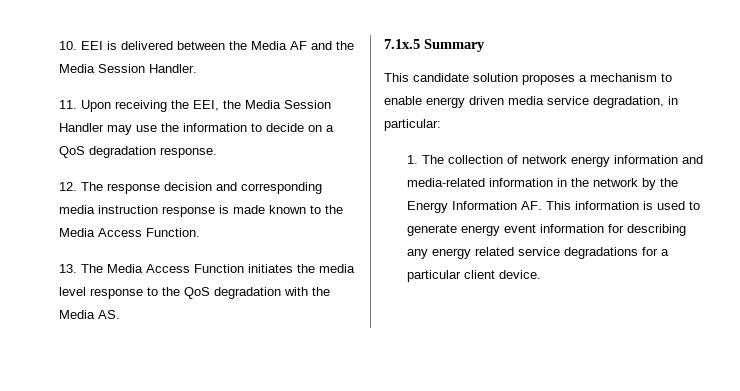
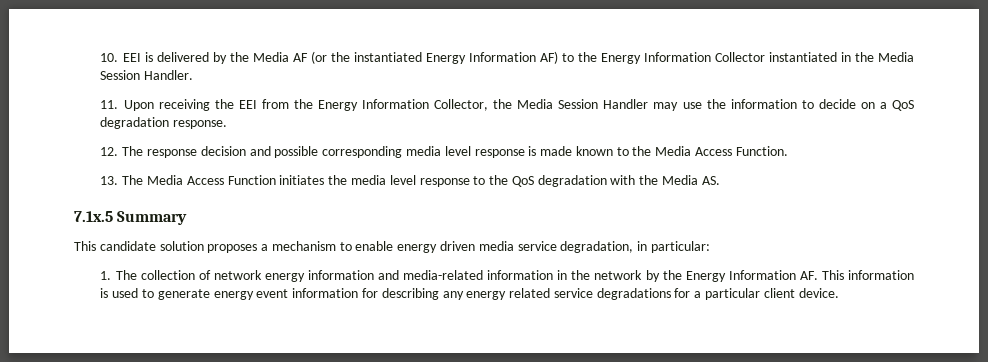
[177,41,226,50] between -> [212,52,227,64] by
[311,41,333,50] and -> [310,51,851,64] (or the instantiated Energy Information AF) to the Energy Information Collector instantiated in
[193,100,220,111] EEI, -> [238,99,489,111] EEI from the Energy Information Collector,
(238, 186) none -> [274,146,319,158] possible
[98,205,159,214] instruction -> [444,146,471,156] level

